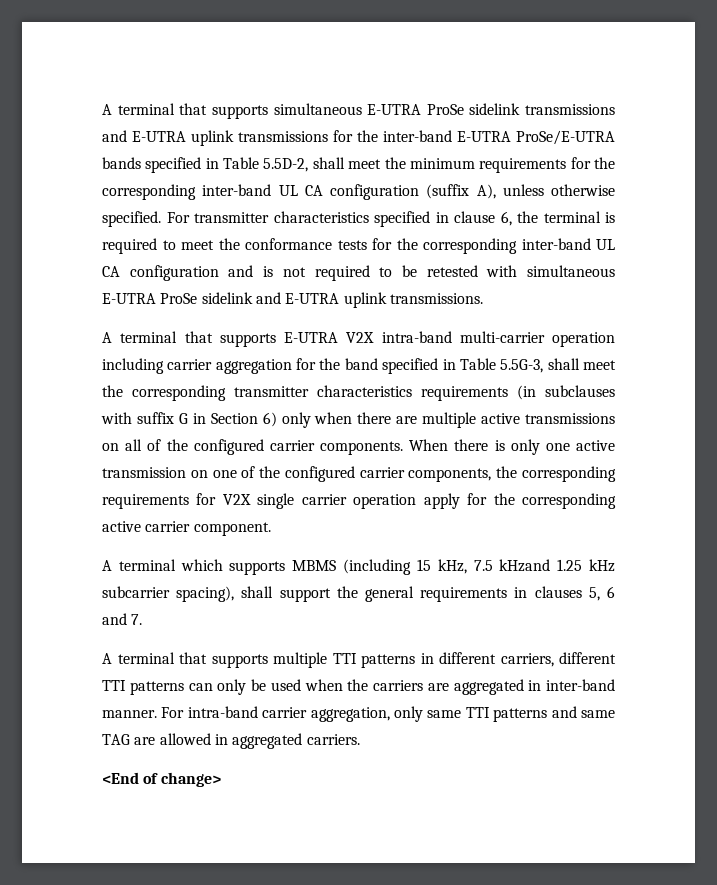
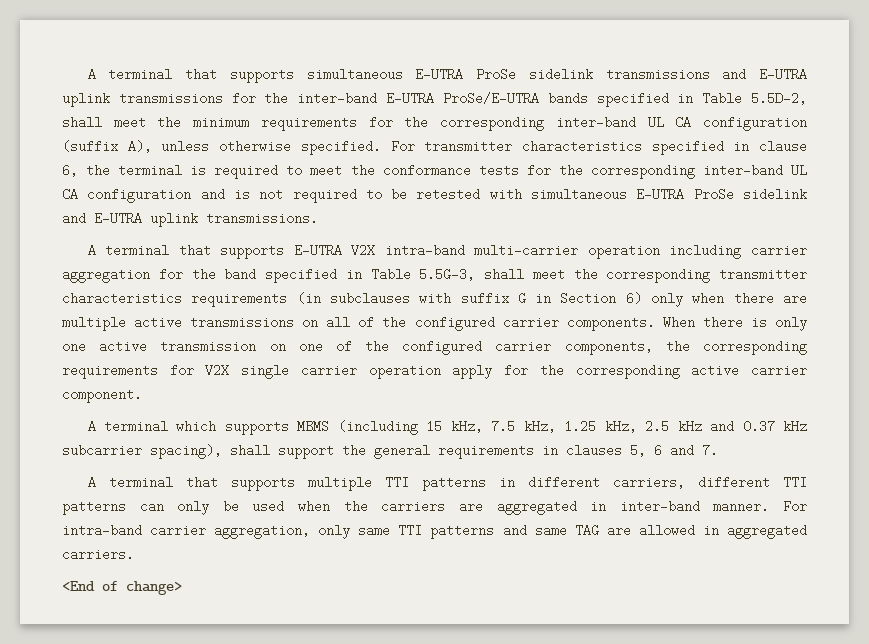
[499,559,583,572] kHzand 1.25 -> [523,420,775,433] kHz, 1.25 kHz, 2.5 kHz and 0.37

